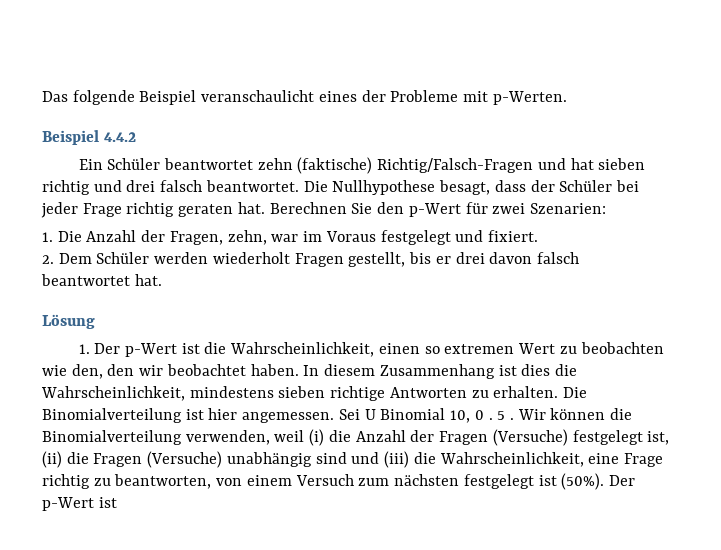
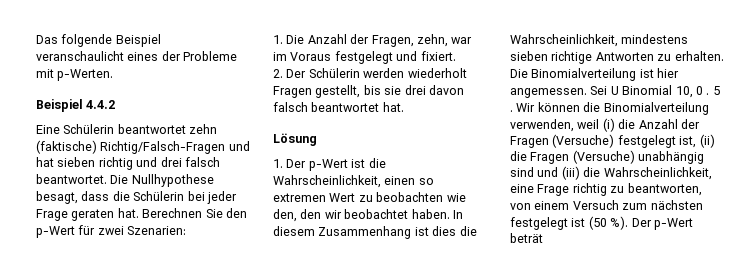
[78,158,161,170] Ein Schüler -> [36,124,115,134] Eine Schülerin
[530,180,613,192] der Schüler -> [112,191,185,201] die Schülerin
[126,202,175,217] richtig -> (68, 215) none
[58,252,150,264] Dem Schüler -> [286,68,360,78] Der Schülerin
[435,256,451,264] er -> [384,86,402,95] sie
[561,473,635,490] [42,497,117,511] (50%). Der p-Wert ist -> [588,216,693,230] [510,233,543,243] (50 %). Der p-Wert beträt

